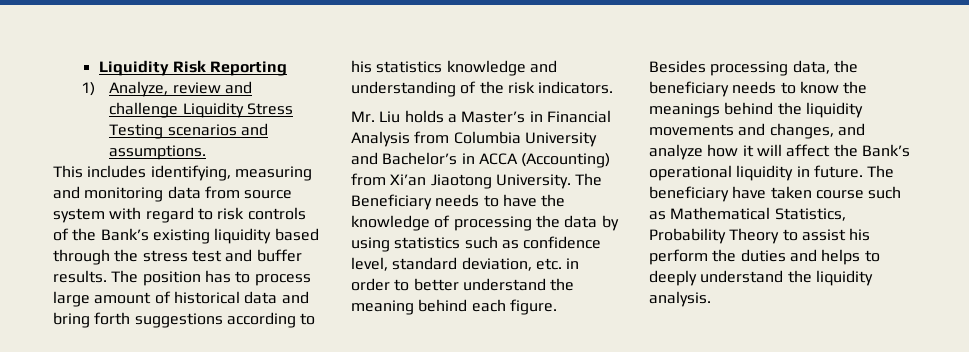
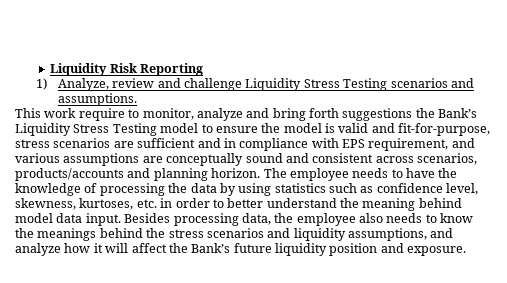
[87,165,312,181] [53,186,293,202] [53,207,306,223] [53,228,319,244] [53,249,302,265] [53,270,311,286] [53,291,309,307] [53,312,316,328] [351,60,557,76] [351,81,614,97] [351,110,611,123] [351,131,597,147] [351,152,611,168] [351,173,603,189] [351,194,432,210] includes identifying, measuring and monitoring data from source system with regard to risk controls of the Bank’s existing liquidity based through the stress test and buffer results. The position has to process large amount of historical data and bring forth suggestions according to his statistics knowledge and understanding of the risk indicators. // Mr. Liu holds a Master’s in Financial Analysis from Columbia University and Bachelor’s in ACCA (Accounting) from Xi’an Jiaotong University. The Beneficiary -> [44,108,478,121] [15,123,491,136] [15,138,475,151] [15,153,477,166] [15,168,349,181] work require to monitor, analyze and bring forth suggestions the Bank’s Liquidity Stress Testing model to ensure the model is valid and fit-for-purpose, stress scenarios are sufficient and in compliance with EPS requirement, and various assumptions are conceptually sound and consistent across scenarios, products/accounts and planning horizon. The employee
[392,257,532,271] standard deviation, -> [15,198,134,210] skewness, kurtoses,
[471,299,557,315] each figure. -> [15,213,121,226] model data input.
[649,81,729,97] beneficiary -> [296,213,383,226] employee also
[805,102,863,118] [649,123,834,139] liquidity movements and changes, -> [168,228,427,241] stress scenarios and liquidity assumptions,
[649,165,895,181] [649,186,902,202] [649,207,846,221] [649,228,871,244] [649,249,880,265] [649,270,873,286] [649,291,711,307] operational liquidity in future. The beneficiary have taken course such as Mathematical Statistics, Probability Theory to assist his perform the duties and helps to deeply understand the liquidity analysis. -> [233,243,467,256] future liquidity position and exposure.

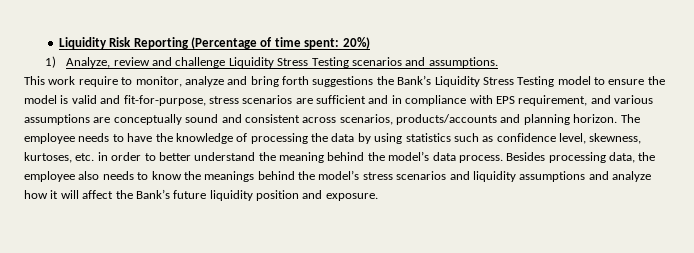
(203, 69) none -> [191,37,370,49] (Percentage of time spent: 20%)
[15,213,121,226] model data input. -> [367,151,503,163] the model’s data process.
(166, 233) none -> [318,170,360,180] model’s
[348,228,427,241] assumptions, -> [519,171,586,182] assumptions

